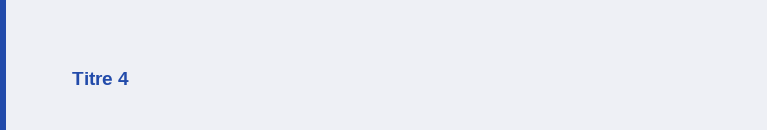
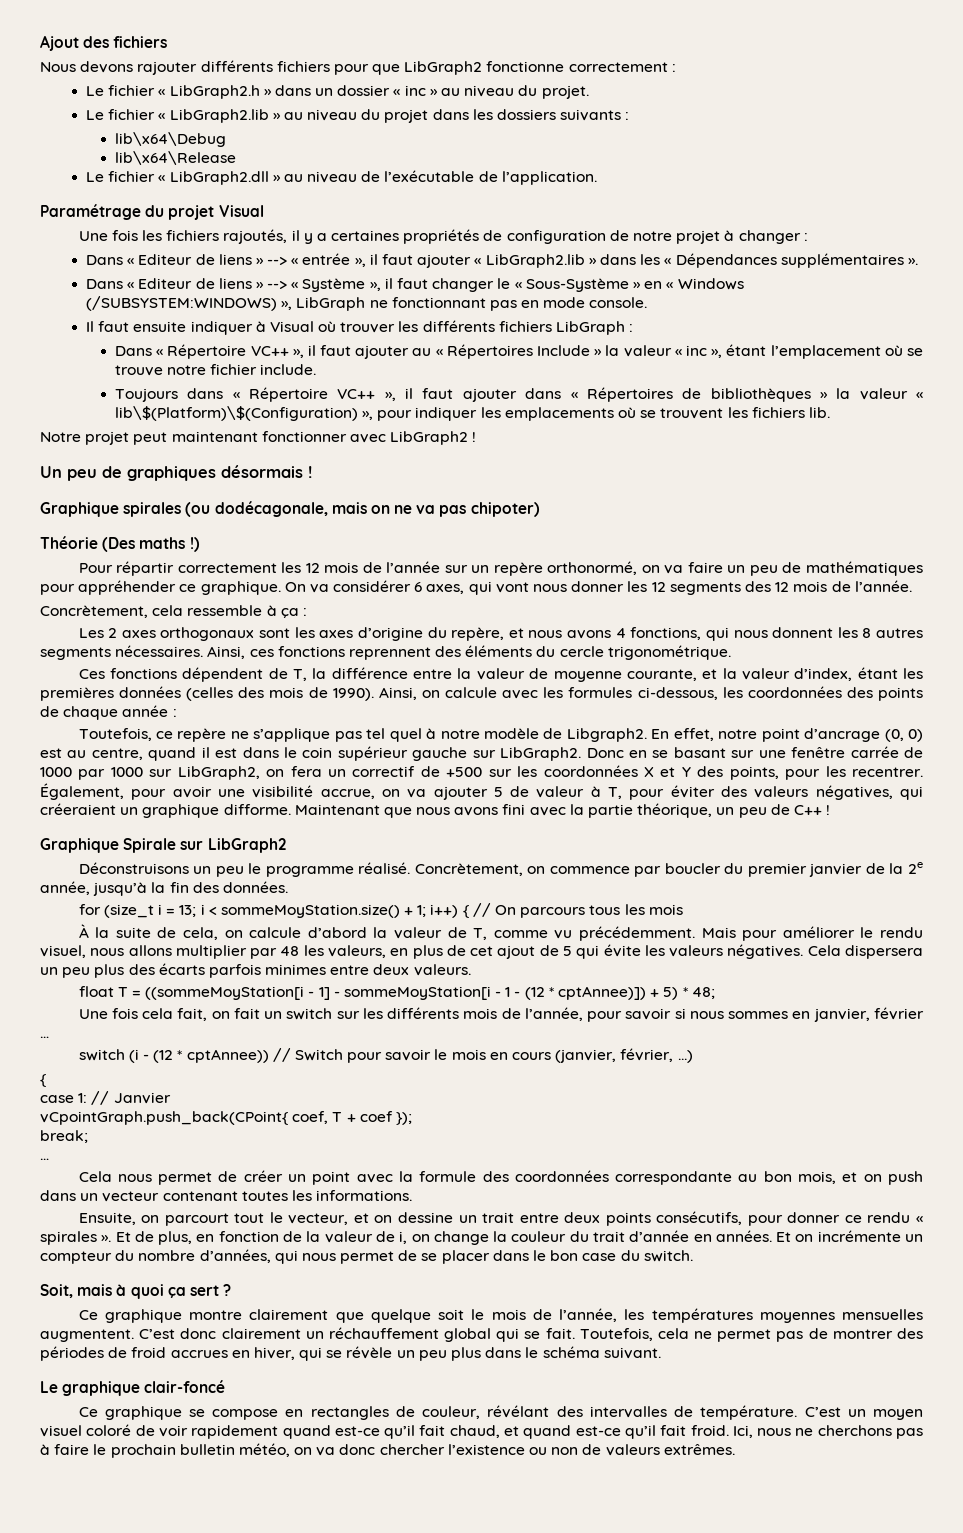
[72,72,130,85] Titre 4 -> [40,35,168,51] [40,60,676,75] [85,85,589,99] [85,109,630,123] [114,132,226,147] [114,151,236,165] [85,170,597,185] [40,204,264,220] [78,229,808,244] [85,253,918,268] [85,278,744,292] [85,296,648,311] [85,320,634,335] [114,344,924,359] [114,364,317,376] [114,387,924,402] [114,406,830,421] [40,431,477,445] [40,465,312,481] [40,501,540,517] [40,536,200,552] [78,561,924,576] [40,580,912,595] [40,605,307,618] [78,627,923,641] [40,645,731,660] [78,667,923,682] [40,686,924,701] [40,705,177,720] [78,728,923,742] [40,746,924,761] [40,765,924,780] [40,783,923,800] [40,803,831,818] [40,838,286,853] [78,862,923,877] [40,881,288,896] [78,903,683,918] [78,924,923,941] [40,944,924,959] [40,963,471,978] [78,986,715,1000] [78,1007,924,1022] [40,1036,49,1038] [78,1048,693,1063] [40,1074,46,1087] [40,1091,171,1105] [40,1111,412,1125] [40,1130,88,1143] [40,1158,49,1160] [78,1170,923,1185] [40,1190,413,1202] [78,1211,923,1226] [40,1230,923,1245] [40,1249,693,1264] [40,1284,232,1299] [78,1308,923,1323] [40,1327,923,1342] [40,1346,661,1361] [40,1380,226,1396] [78,1405,923,1420] [40,1424,923,1439] [40,1443,735,1458] Ajout des fichiers // Nous devons rajouter différents fichiers pour que LibGraph2 fonctionne correctement : // Le fichier « LibGraph2.h » dans un dossier « inc » au niveau du projet. // Le fichier « LibGraph2.lib » au niveau du projet dans les dossiers suivants : // lib\x64\Debug // lib\x64\Release // Le fichier « LibGraph2.dll » au niveau de l’exécutable de l’application. // Paramétrage du projet Visual // Une fois les fichiers rajoutés, il y a certaines propriétés de configuration de notre projet à changer : // Dans « Editeur de liens » --> « entrée », il faut ajouter « LibGraph2.lib » dans les « Dépendances supplémentaires ». // Dans « Editeur de liens » --> « Système », il faut changer le « Sous-Système » en « Windows (/SUBSYSTEM:WINDOWS) », LibGraph ne fonctionnant pas en mode console. // Il faut ensuite indiquer à Visual où trouver les différents fichiers LibGraph : // Dans « Répertoire VC++ », il faut ajouter au « Répertoires Include » la valeur « inc », étant l’emplacement où se trouve notre fichier include. // Toujours dans « Répertoire VC++ », il faut ajouter dans « Répertoires de bibliothèques » la valeur « lib\$(Platform)\$(Configuration) », pour indiquer les emplacements où se trouvent les fichiers lib. // Notre projet peut maintenant fonctionner avec LibGraph2 ! // Un peu de graphiques désormais ! // Graphique spirales (ou dodécagonale, mais on ne va pas chipoter) // Théorie (Des maths !) // Pour répartir correctement les 12 mois de l’année sur un repère orthonormé, on va faire un peu de mathématiques pour appréhender ce graphique. On va considérer 6 axes, qui vont nous donner les 12 segments des 12 mois de l’année. // Concrètement, cela ressemble à ça : // Les 2 axes orthogonaux sont les axes d’origine du repère, et nous avons 4 fonctions, qui nous donnent les 8 autres segments nécessaires. Ainsi, ces fonctions reprennent des éléments du cercle trigonométrique. // Ces fonctions dépendent de T, la différence entre la valeur de moyenne courante, et la valeur d’index, étant les premières données (celles des mois de 1990). Ainsi, on calcule avec les formules ci-dessous, les coordonnées des points de chaque année : // Toutefois, ce repère ne s’applique pas tel quel à notre modèle de Libgraph2. En effet, notre point d’ancrage (0, 0) est au centre, quand il est dans le coin supérieur gauche sur LibGraph2. Donc en se basant sur une fenêtre carrée de 1000 par 1000 sur LibGraph2, on fera un correctif de +500 sur les coordonnées X et Y des points, pour les recentrer. Également, pour avoir une visibilité accrue, on va ajouter 5 de valeur à T, pour éviter des valeurs négatives, qui créeraient un graphique difforme. Maintenant que nous avons fini avec la partie théorique, un peu de C++ ! // Graphique Spirale sur LibGraph2 // Déconstruisons un peu le programme réalisé. Concrètement, on commence par boucler du premier janvier de la 2e année, jusqu’à la fin des données. // for (size_t i = 13; i < sommeMoyStation.size() + 1; i++) { // On parcours tous les mois // À la suite de cela, on calcule d’abord la valeur de T, comme vu précédemment. Mais pour améliorer le rendu visuel, nous allons multiplier par 48 les valeurs, en plus de cet ajout de 5 qui évite les valeurs négatives. Cela dispersera un peu plus des écarts parfois minimes entre deux valeurs. // float T = ((sommeMoyStation[i - 1] - sommeMoyStation[i - 1 - (12 * cptAnnee)]) + 5) * 48; // Une fois cela fait, on fait un switch sur les différents mois de l’année, pour savoir si nous sommes en janvier, février … // switch (i - (12 * cptAnnee)) // Switch pour savoir le mois en cours (janvier, février, ...) // { // case 1: // Janvier // vCpointGraph.push_back(CPoint{ coef, T + coef }); // break; // … // Cela nous permet de créer un point avec la formule des coordonnées correspondante au bon mois, et on push dans un vecteur contenant toutes les informations. // Ensuite, on parcourt tout le vecteur, et on dessine un trait entre deux points consécutifs, pour donner ce rendu « spirales ». Et de plus, en fonction de la valeur de i, on change la couleur du trait d’année en années. Et on incrémente un compteur du nombre d’années, qui nous permet de se placer dans le bon case du switch. // Soit, mais à quoi ça sert ? // Ce graphique montre clairement que quelque soit le mois de l’année, les températures moyennes mensuelles augmentent. C’est donc clairement un réchauffement global qui se fait. Toutefois, cela ne permet pas de montrer des périodes de froid accrues en hiver, qui se révèle un peu plus dans le schéma suivant. // Le graphique clair-foncé // Ce graphique se compose en rectangles de couleur, révélant des intervalles de température. C’est un moyen visuel coloré de voir rapidement quand est-ce qu’il fait chaud, et quand est-ce qu’il fait froid. Ici, nous ne cherchons pas à faire le prochain bulletin météo, on va donc chercher l’existence ou non de valeurs extrêmes.

